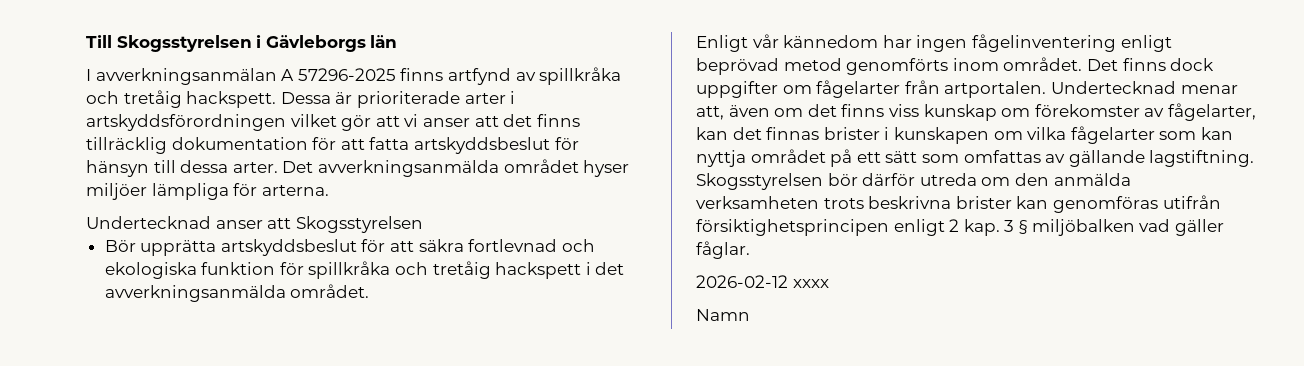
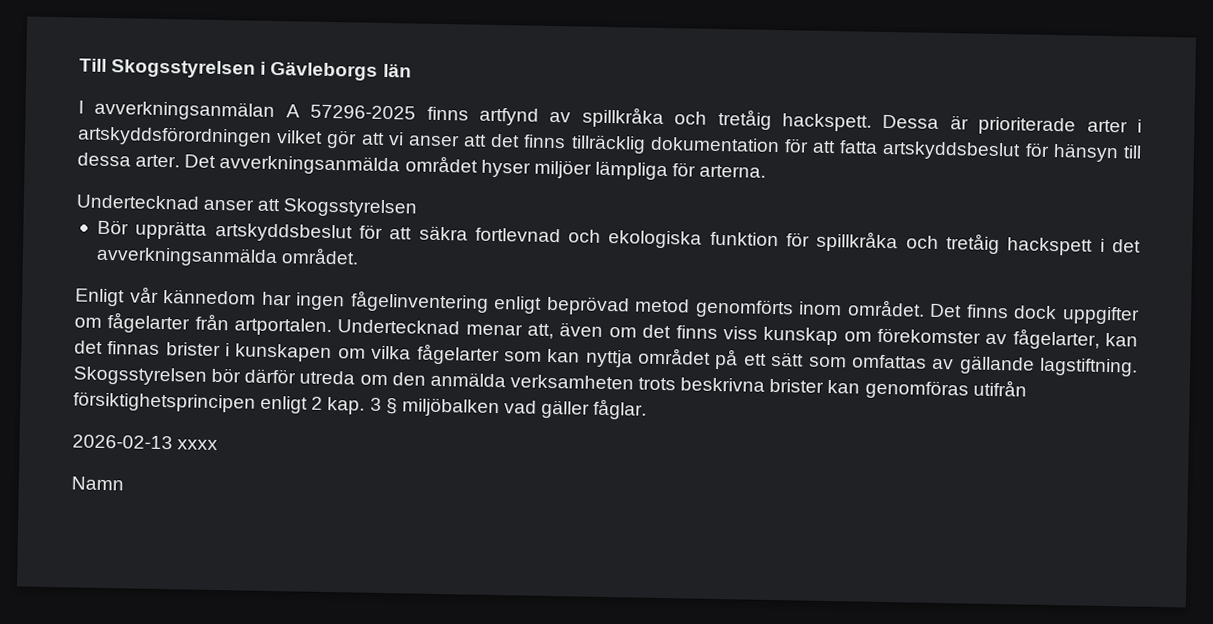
[696,275,788,288] 2026-02-12 -> [72,434,173,450] 2026-02-13

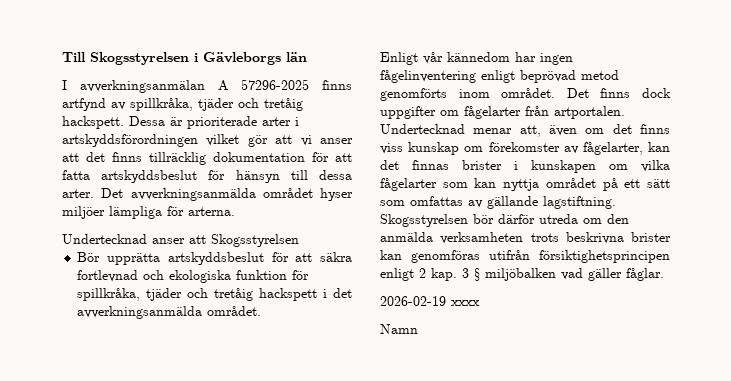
[581,106,664,128] spillkråka -> [130,98,234,111] spillkråka, tjäder
[816,230,899,253] spillkråka -> [77,288,183,301] spillkråka, tjäder
[72,434,173,450] 2026-02-13 -> [380,296,446,306] 2026-02-19

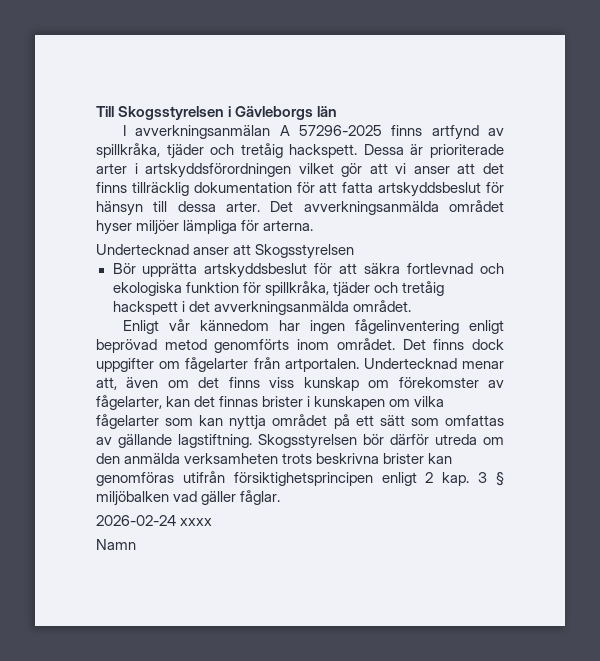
[380,296,446,306] 2026-02-19 -> [96,515,176,526] 2026-02-24

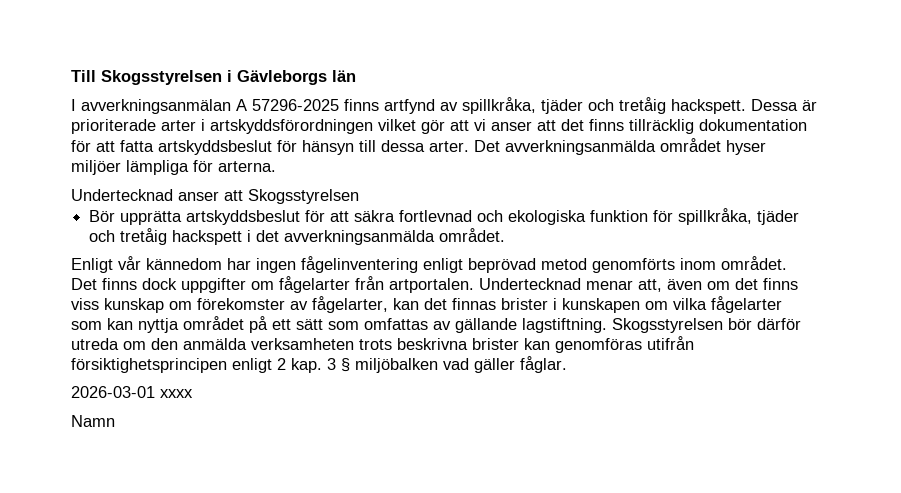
[96,515,176,526] 2026-02-24 -> [71,386,155,398] 2026-03-01

